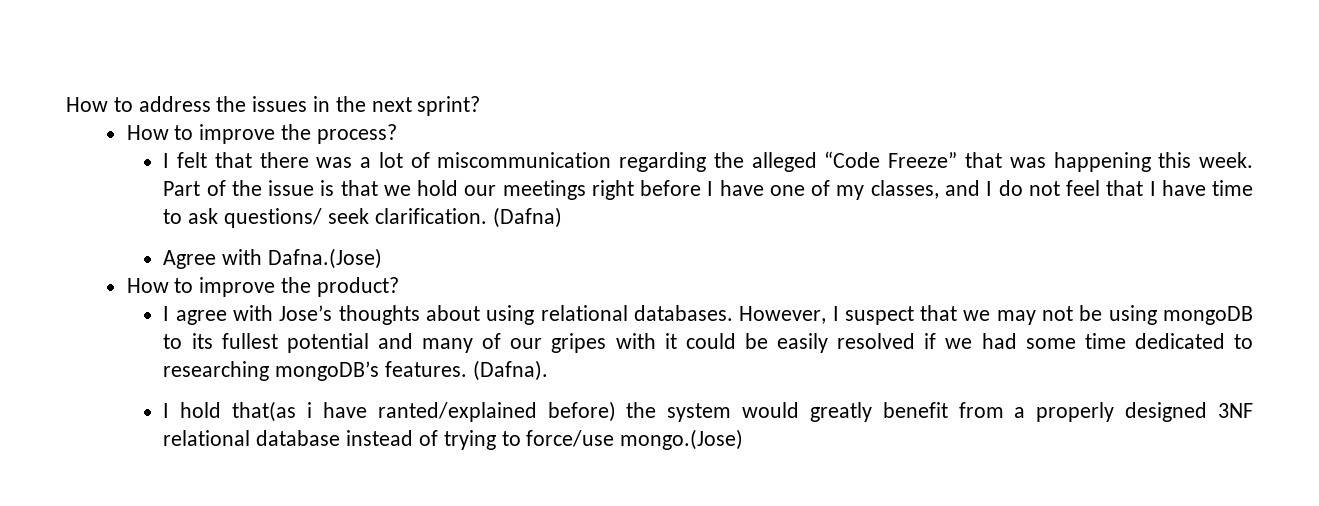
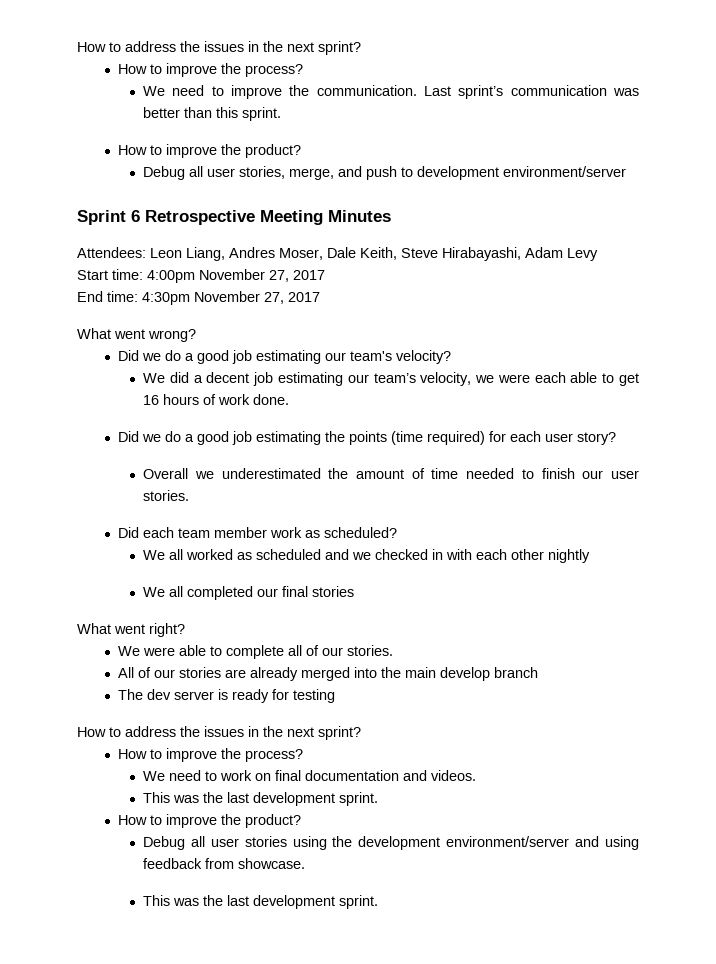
[163,151,1254,172] [163,180,1254,200] [163,207,562,228] [163,248,383,269] [126,277,399,297] [163,305,1253,325] [163,333,1253,353] [163,360,548,381] [163,401,1253,422] [163,429,744,450] I felt that there was a lot of miscommunication regarding the alleged “Code Freeze” that was happening this week. Part of the issue is that we hold our meetings right before I have one of my classes, and I do not feel that I have time to ask questions/ seek clarification. (Dafna) // Agree with Dafna.(Jose) // How to improve the product? // I agree with Jose’s thoughts about using relational databases. However, I suspect that we may not be using mongoDB to its fullest potential and many of our gripes with it could be easily resolved if we had some time dedicated to researching mongoDB’s features. (Dafna). // I hold that(as i have ranted/explained before) the system would greatly benefit from a properly designed 3NF relational database instead of trying to force/use mongo.(Jose) -> [143,85,639,99] [143,107,282,121] [118,144,302,158] [143,166,627,180] [77,210,391,225] [77,247,598,261] [77,269,325,283] [77,291,320,305] [77,328,196,342] [118,350,452,364] [143,372,639,386] [143,394,290,405] [118,431,617,445] [143,468,640,479] [143,490,190,501] [118,527,398,538] [143,549,591,563] [143,586,355,600] [77,623,185,637] [118,645,394,659] [118,667,539,681] [118,689,336,703] [77,726,361,740] [118,748,304,762] [143,770,477,781] [143,792,379,806] [118,814,302,828] [143,836,639,850] [143,858,306,869] [143,895,379,909] We need to improve the communication. Last sprint’s communication was better than this sprint. // How to improve the product? // Debug all user stories, merge, and push to development environment/server // Sprint 6 Retrospective Meeting Minutes // Attendees: Leon Liang, Andres Moser, Dale Keith, Steve Hirabayashi, Adam Levy // Start time: 4:00pm November 27, 2017 // End time: 4:30pm November 27, 2017 // What went wrong? // Did we do a good job estimating our team's velocity? // We did a decent job estimating our team’s velocity, we were each able to get 16 hours of work done. // Did we do a good job estimating the points (time required) for each user story? // Overall we underestimated the amount of time needed to finish our user stories. // Did each team member work as scheduled? // We all worked as scheduled and we checked in with each other nightly // We all completed our final stories // What went right? // We were able to complete all of our stories. // All of our stories are already merged into the main develop branch // The dev server is ready for testing // How to address the issues in the next sprint? // How to improve the process? // We need to work on final documentation and videos. // This was the last development sprint. // How to improve the product? // Debug all user stories using the development environment/server and using feedback from showcase. // This was the last development sprint.

